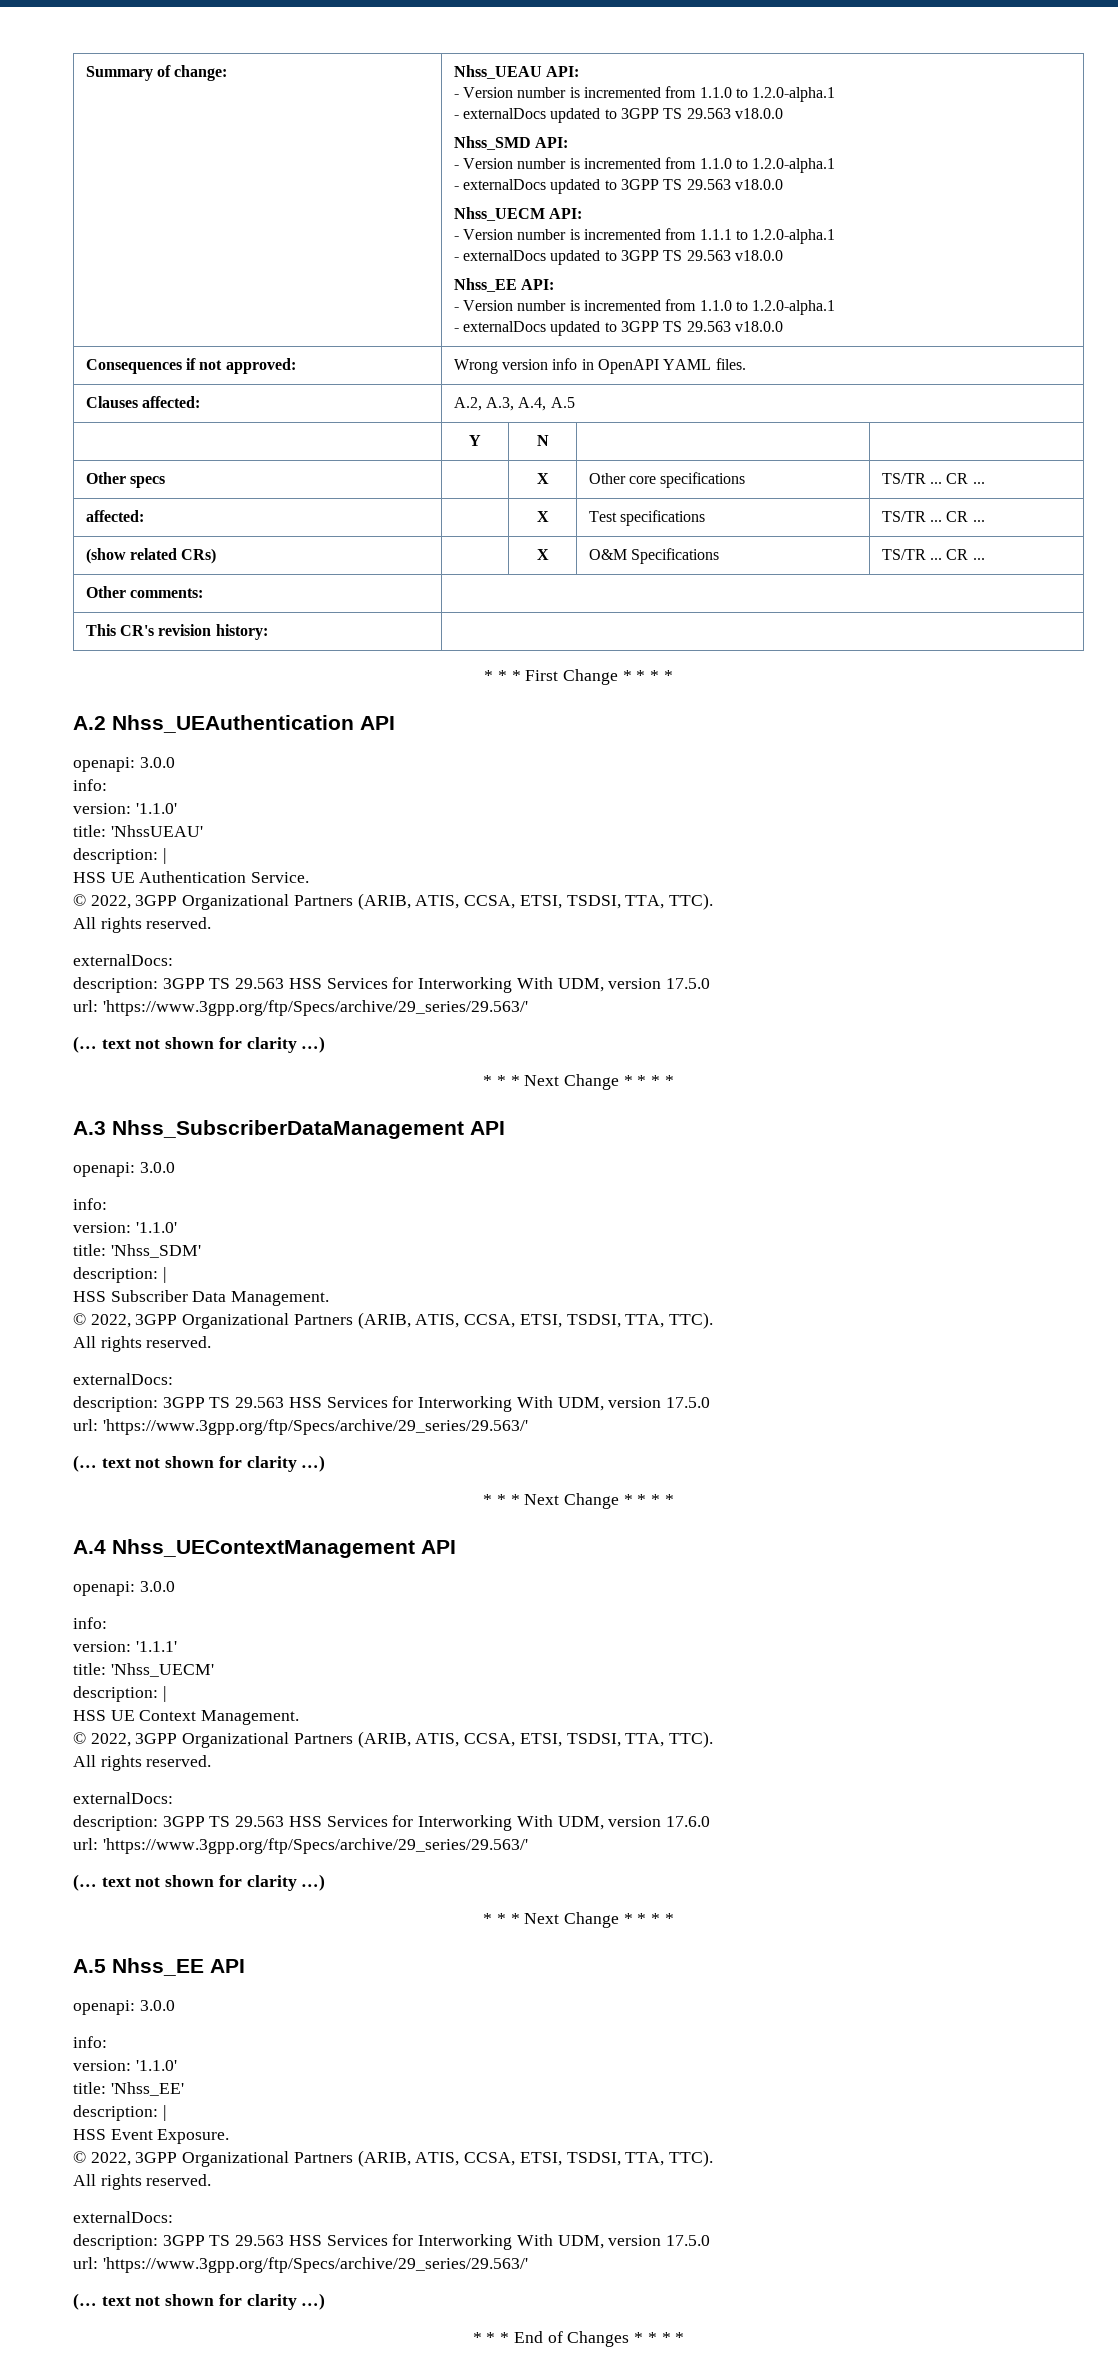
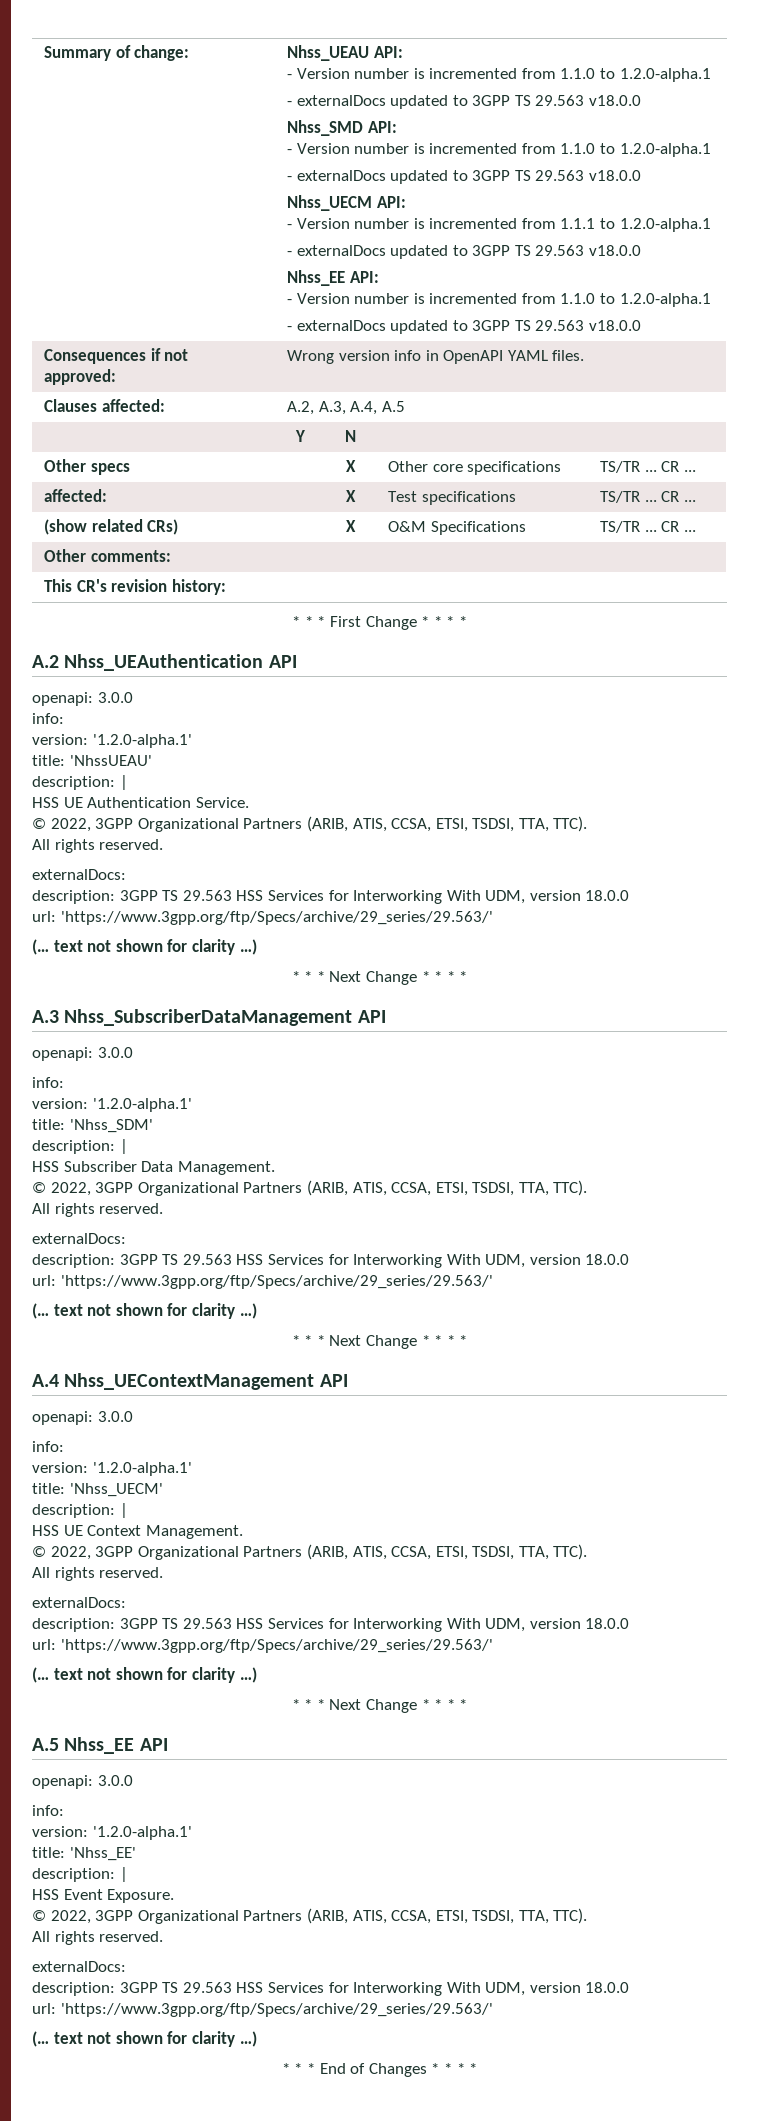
[135,803,177,814] '1.1.0' -> [92,734,192,748] '1.2.0-alpha.1'
[665,978,710,989] 17.5.0 -> [585,890,630,901] 18.0.0
[135,1222,177,1233] '1.1.0' -> [92,1098,192,1112] '1.2.0-alpha.1'
[665,1397,710,1408] 17.5.0 -> [585,1254,630,1265] 18.0.0
[135,1641,177,1652] '1.1.1' -> [92,1462,192,1476] '1.2.0-alpha.1'
[665,1816,710,1827] 17.6.0 -> [585,1618,630,1629] 18.0.0
[135,2060,177,2071] '1.1.0' -> [92,1826,192,1840] '1.2.0-alpha.1'
[665,2235,710,2246] 17.5.0 -> [585,1982,630,1993] 18.0.0

